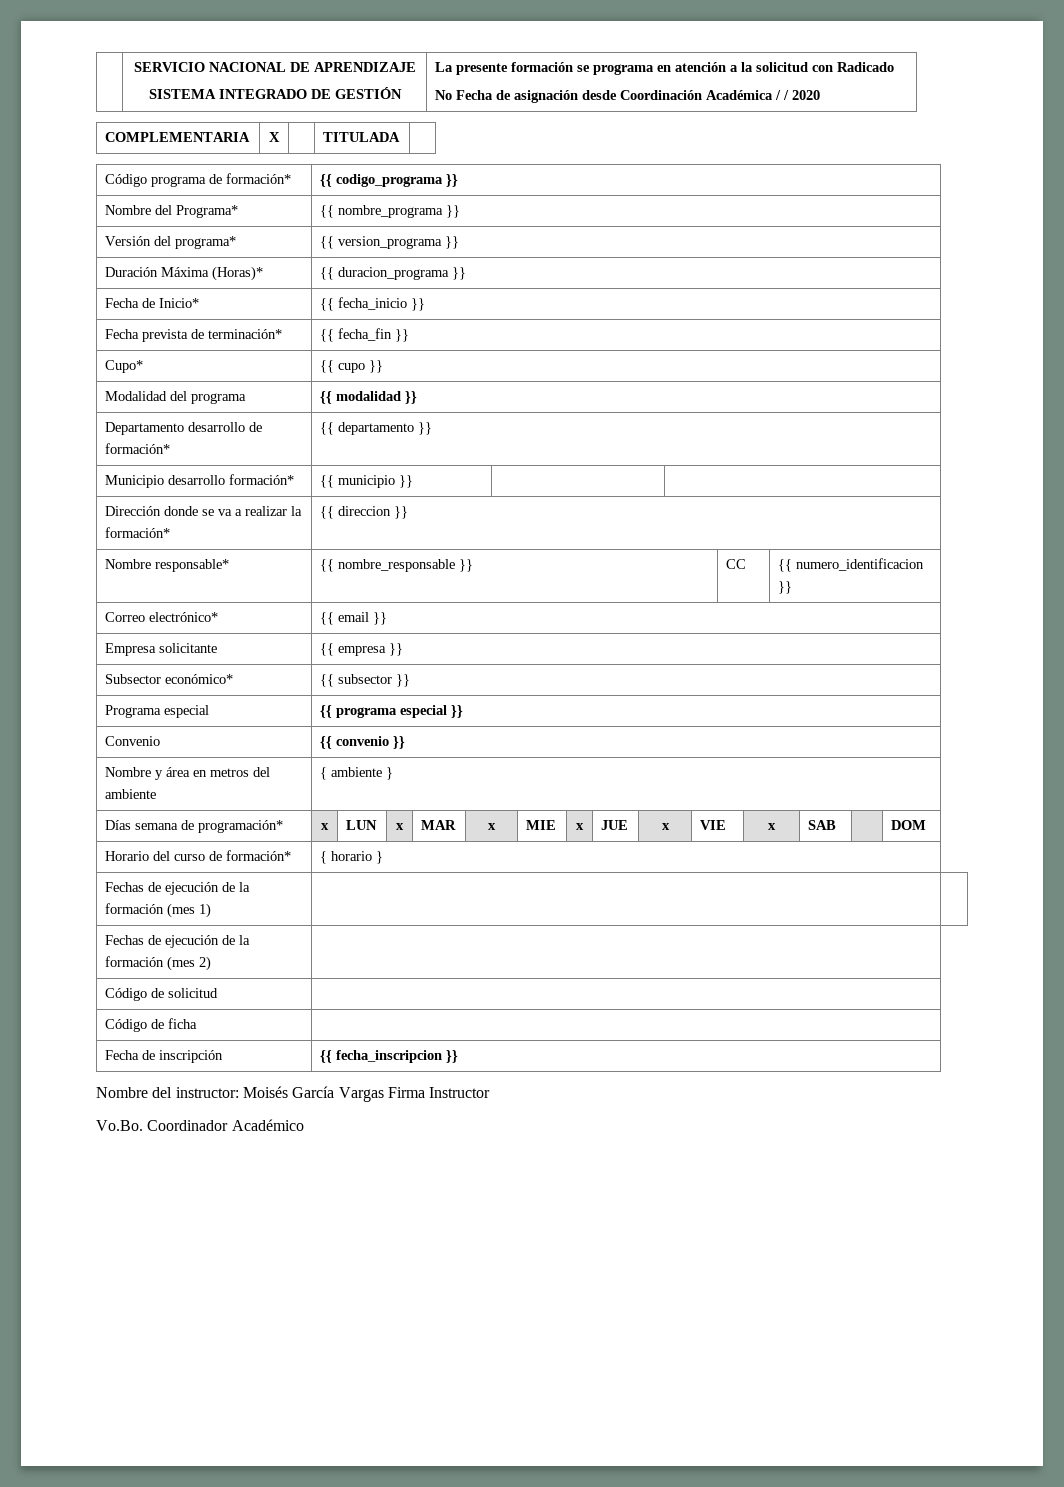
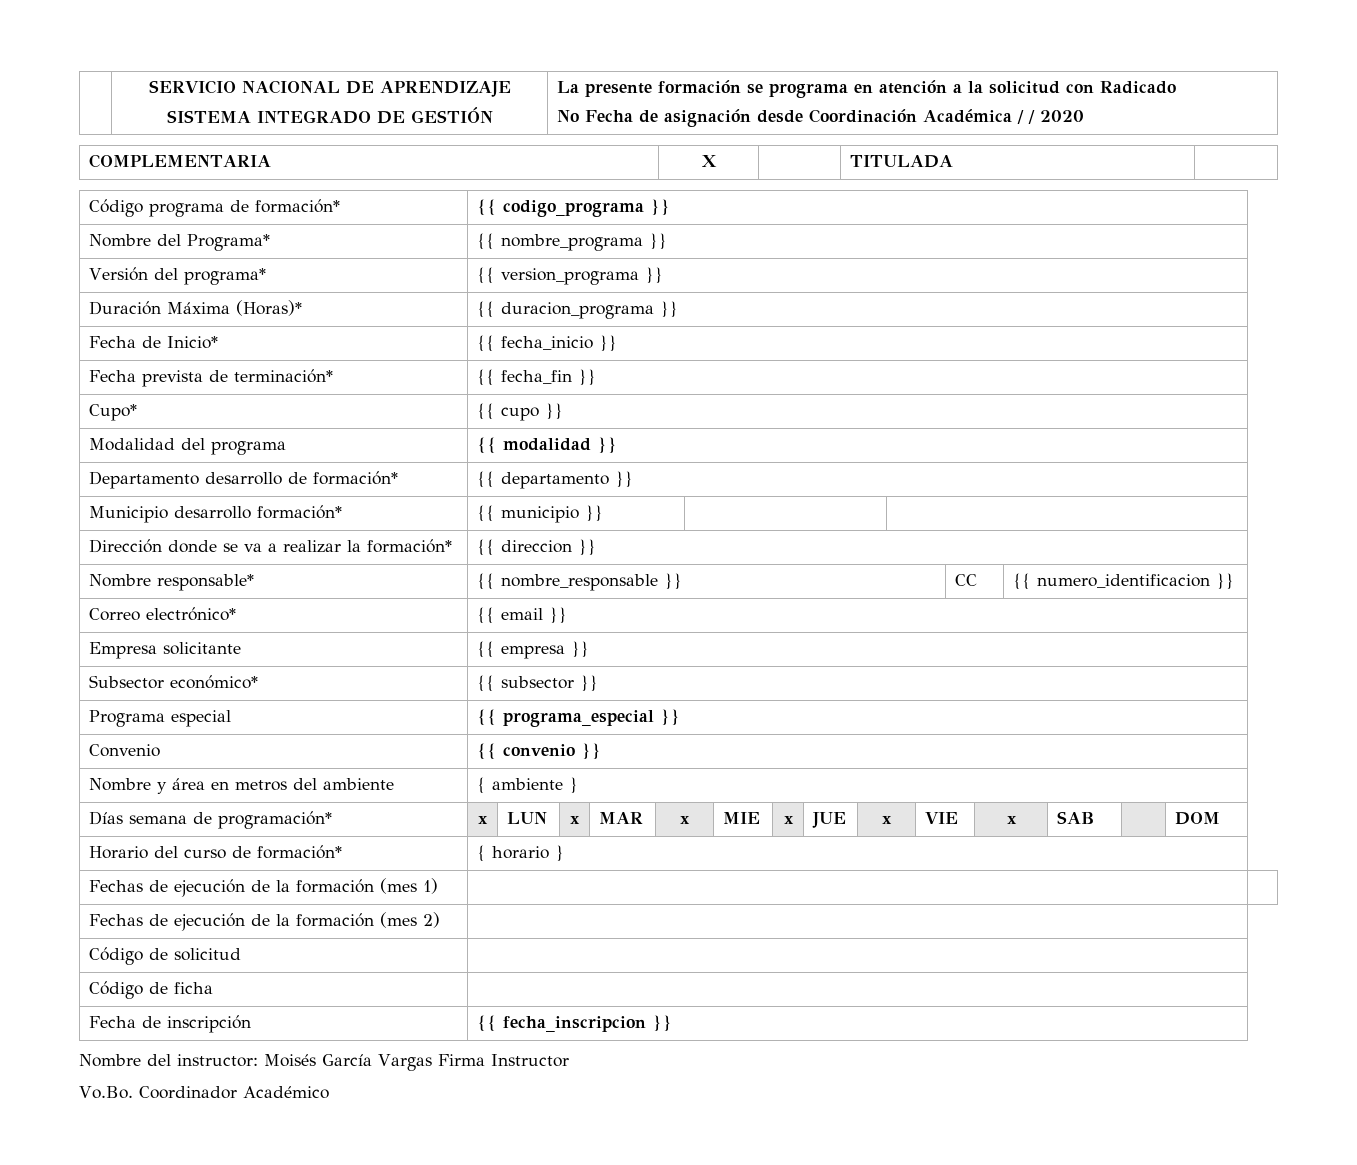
[336,705,448,718] programa especial -> [503,710,655,727] programa_especial

